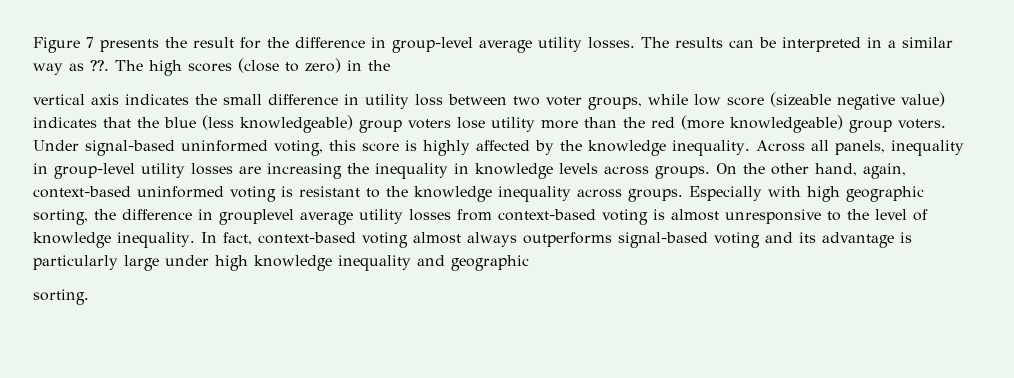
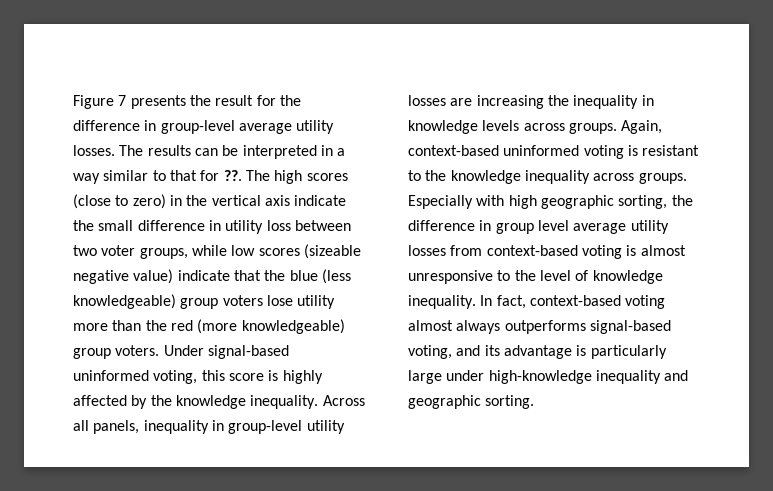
[902,37,953,48] [33,63,84,75] similar way as -> [73,170,220,184] way similar to that for
(390, 65) // -> (208, 200) none
[125,94,189,105] indicates -> [294,195,347,206] indicate
[727,97,764,106] score -> [258,248,300,256] scores
[33,117,97,128] indicates -> [177,270,230,281] indicate
[716,163,906,179] On the other hand, again, -> [621,120,663,134] Again,
[219,209,294,225] grouplevel -> [495,220,569,234] group level
[713,232,760,248] voting -> [408,345,452,359] voting,
[215,255,332,271] high knowledge -> [488,370,592,384] high-knowledge
(529, 263) // -> (481, 402) none

